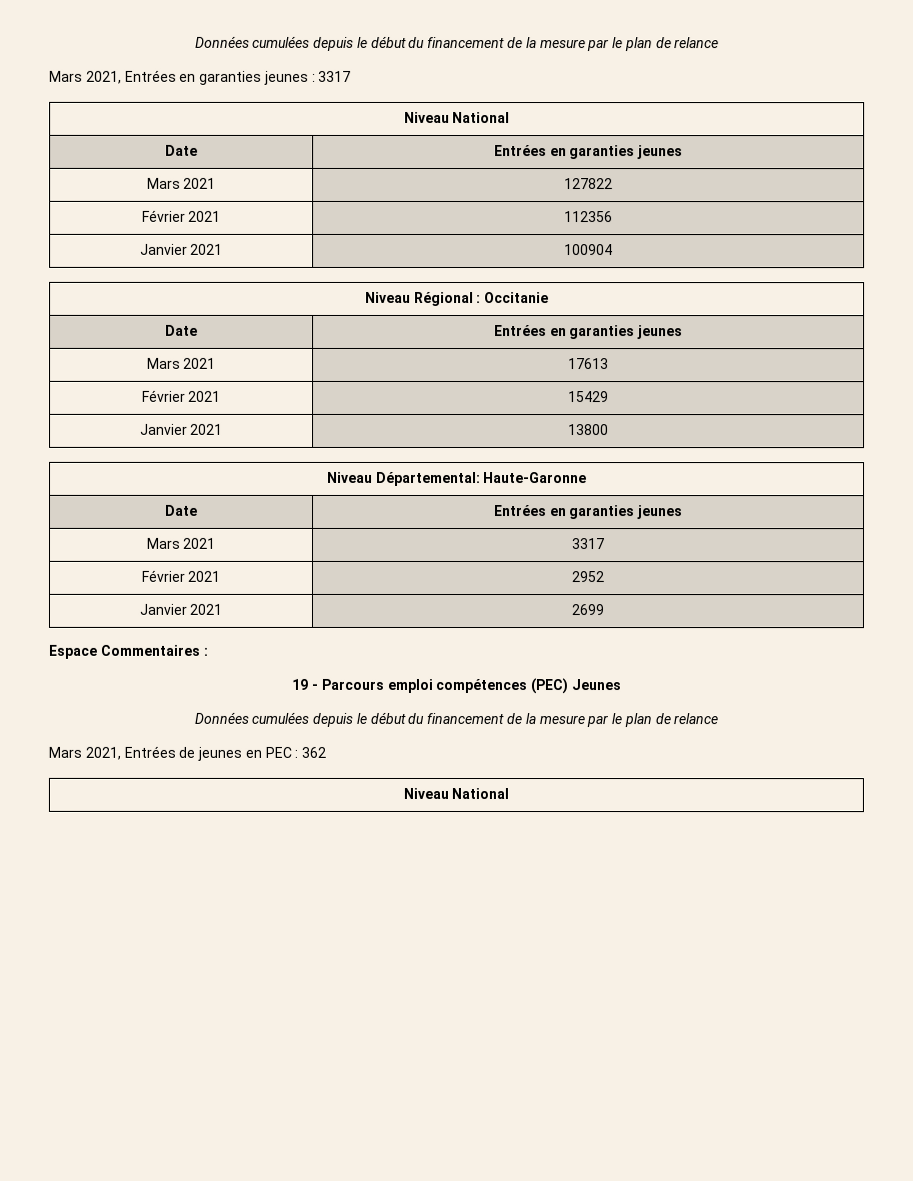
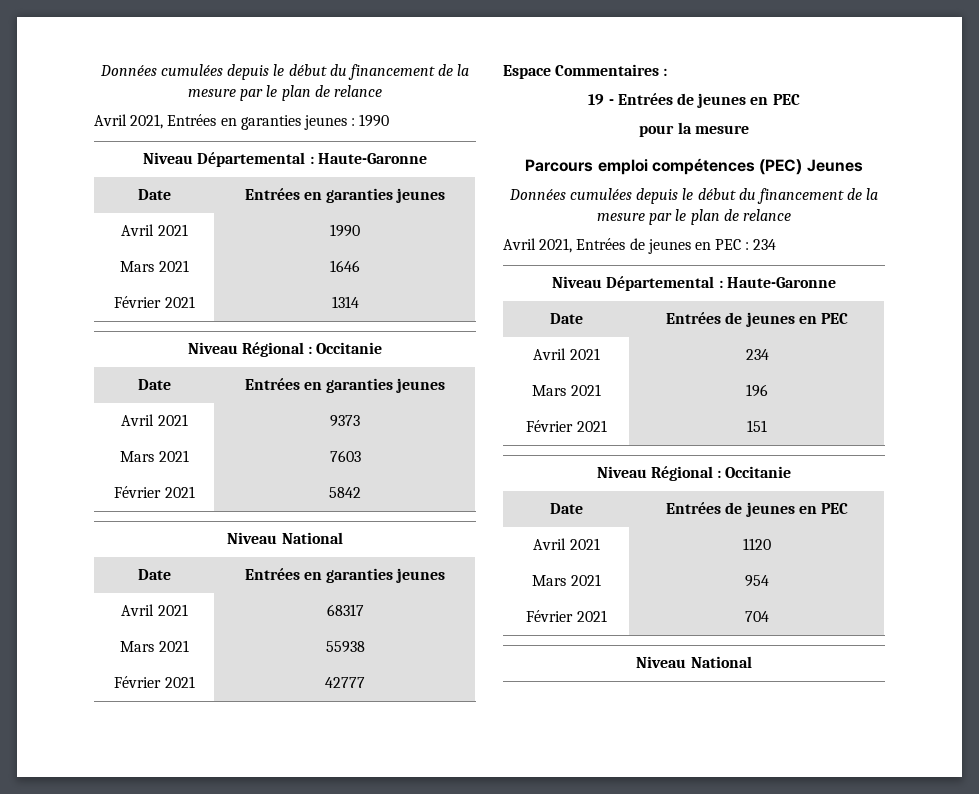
[49,70,83,82] Mars -> [94,114,127,126] Avril
[318,70,352,82] [403,111,511,124] [165,144,198,156] [493,145,684,160] [146,177,217,189] [564,178,613,190] [141,209,222,222] [564,211,613,223] [139,243,224,255] [564,244,613,256] 3317 // Niveau National // Date | Entrées en garanties jeunes // Mars 2021 | 127822 // Février 2021 | 112356 // Janvier 2021 | 100904 -> [359,114,390,127] [143,152,427,167] [138,189,171,200] [244,188,446,203] [121,224,188,236] [330,224,360,237] [120,260,189,272] [330,260,360,272] [114,296,195,308] [331,296,359,308] 1990 // Niveau Départemental : Haute-Garonne // Date | Entrées en garanties jeunes // Avril 2021 | 1990 // Mars 2021 | 1646 // Février 2021 | 1314
[146,357,217,369] [568,358,609,370] [141,389,222,402] [568,391,609,403] [139,423,224,435] [568,424,609,436] [326,471,588,487] [165,504,198,516] [493,505,684,520] [146,537,217,549] [572,538,605,550] [141,569,222,582] [572,571,605,583] [138,603,223,615] [571,604,604,616] // Mars 2021 | 17613 // Février 2021 | 15429 // Janvier 2021 | 13800 // Niveau Départemental: Haute-Garonne // Date | Entrées en garanties jeunes // Mars 2021 | 3317 // Février 2021 | 2952 // Janvier 2021 | 2699 -> [121,414,188,426] [330,415,360,427] [120,450,189,462] [329,450,361,462] [114,486,195,498] [329,487,361,498] [227,532,343,544] [138,569,171,580] [244,568,446,583] [121,604,188,616] [326,604,364,616] [120,640,189,652] [325,641,365,653] [114,676,195,688] [325,677,365,688] // Avril 2021 | 9373 // Mars 2021 | 7603 // Février 2021 | 5842 // Niveau National // Date | Entrées en garanties jeunes // Avril 2021 | 68317 // Mars 2021 | 55938 // Février 2021 | 42777
(318, 686) none -> [617,93,800,108] [639,122,749,137] Entrées de jeunes en PEC // pour la mesure //
[48,746,82,758] Mars -> [503,238,536,250] Avril
[301,746,327,758] 362 -> [753,239,777,250] [552,276,836,291] [550,313,583,324] [666,312,848,327] [533,348,600,360] [745,349,769,360] [532,384,601,396] [746,384,768,397] [526,420,607,432] [747,420,767,432] [596,466,792,481] [550,503,583,514] [666,502,848,517] [533,538,600,550] [743,538,771,550] [532,574,601,586] [745,575,769,587] [526,610,607,622] [745,611,769,622] 234 // Niveau Départemental : Haute-Garonne // Date | Entrées de jeunes en PEC // Avril 2021 | 234 // Mars 2021 | 196 // Février 2021 | 151 // Niveau Régional : Occitanie // Date | Entrées de jeunes en PEC // Avril 2021 | 1120 // Mars 2021 | 954 // Février 2021 | 704

